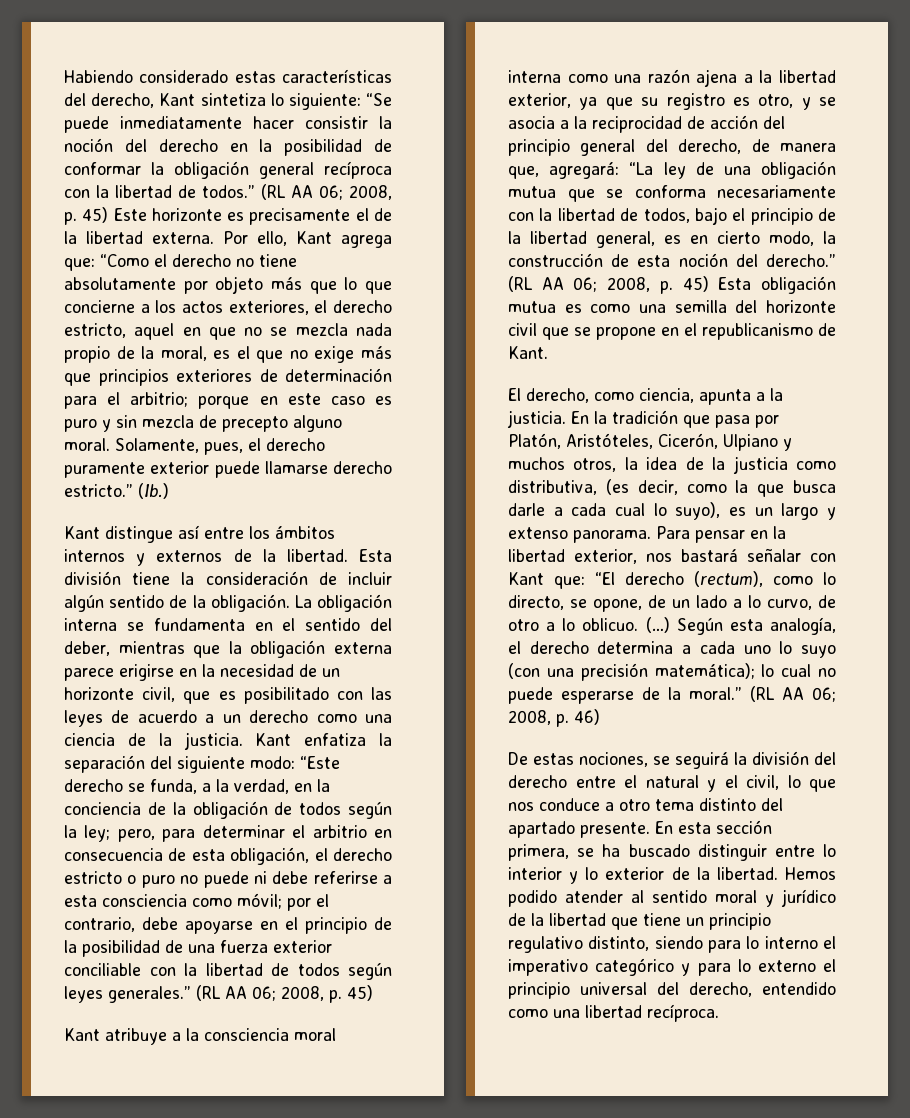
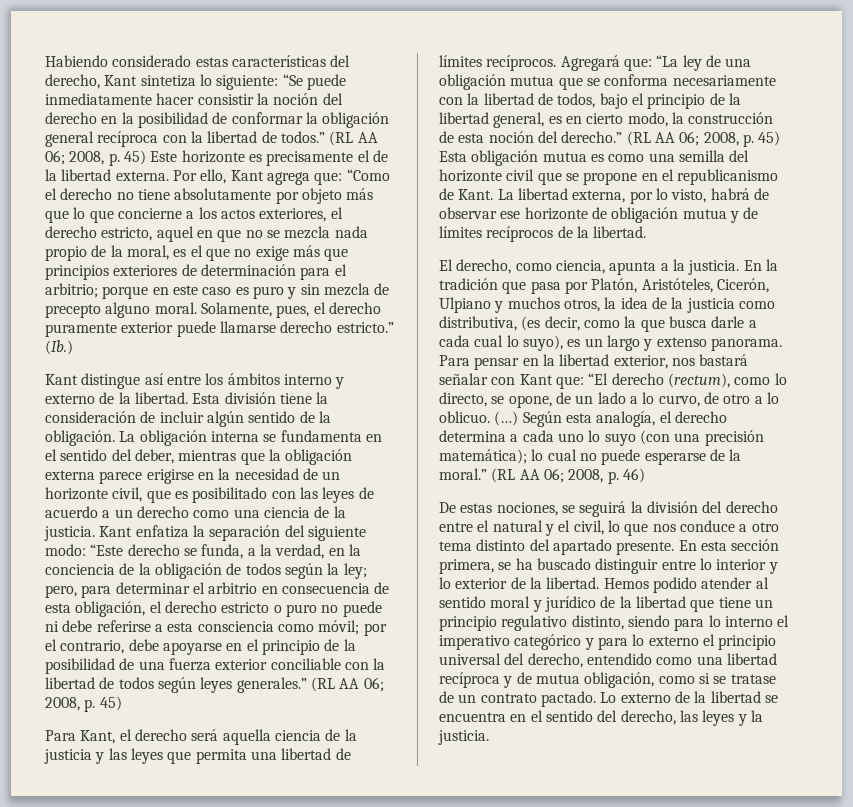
[64,549,223,566] internos y externos -> [283,374,345,389] [45,394,95,404] interno y externo
[64,1028,336,1045] [508,69,836,87] [508,93,836,110] [508,115,785,133] [508,139,836,156] [508,162,620,179] Kant atribuye a la consciencia moral interna como una razón ajena a la libertad exterior, ya que su registro es otro, y se asocia a la reciprocidad de acción del principio general del derecho, de manera que, agregará: -> [45,729,357,745] [44,748,351,764] [439,55,652,71] Para Kant, el derecho será aquella ciencia de la justicia y las leyes que permita una libertad de límites recíprocos. Agregará que:
(548, 352) none -> [497,188,769,204] [439,207,759,223] [439,226,647,242] La libertad externa, por lo visto, habrá de observar ese horizonte de obligación mutua y de límites recíprocos de la libertad.
[647,1004,719,1022] recíproca. -> [439,672,776,688] [439,691,778,707] [439,710,763,726] [438,730,489,745] recíproca y de mutua obligación, como si se tratase de un contrato pactado. Lo externo de la libertad se encuentra en el sentido del derecho, las leyes y la justicia.

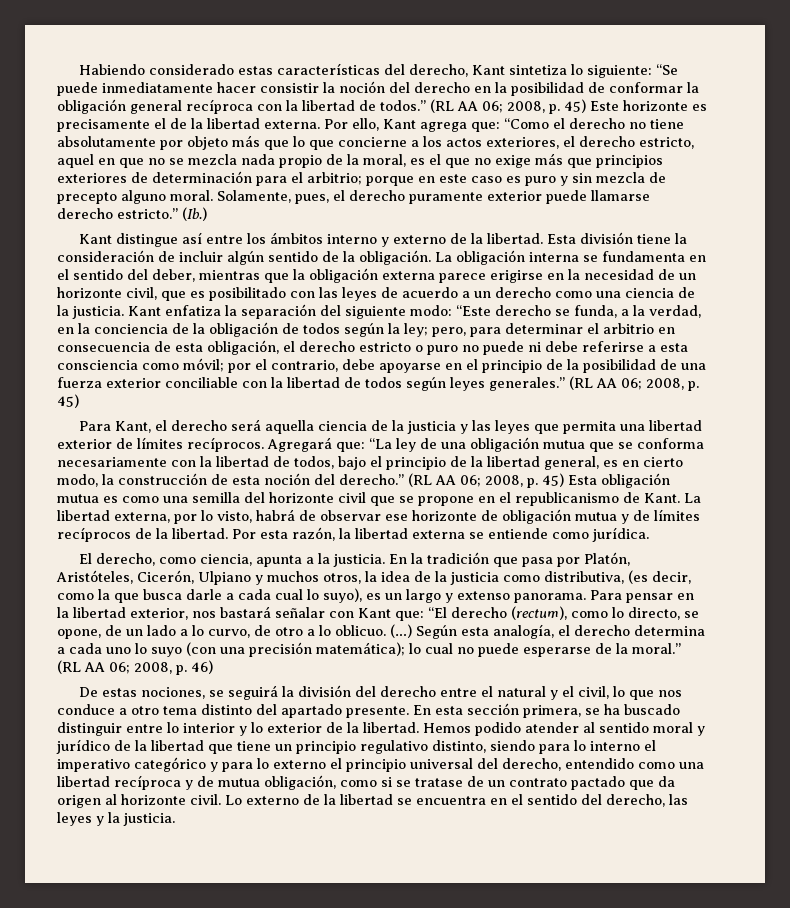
(332, 754) none -> [57,439,112,449] exterior
(647, 232) none -> [232,527,649,542] Por esta razón, la libertad externa se entiende como jurídica.
[540,691,596,707] pactado. -> [571,776,675,790] [57,794,221,808] pactado que da origen al horizonte civil.

